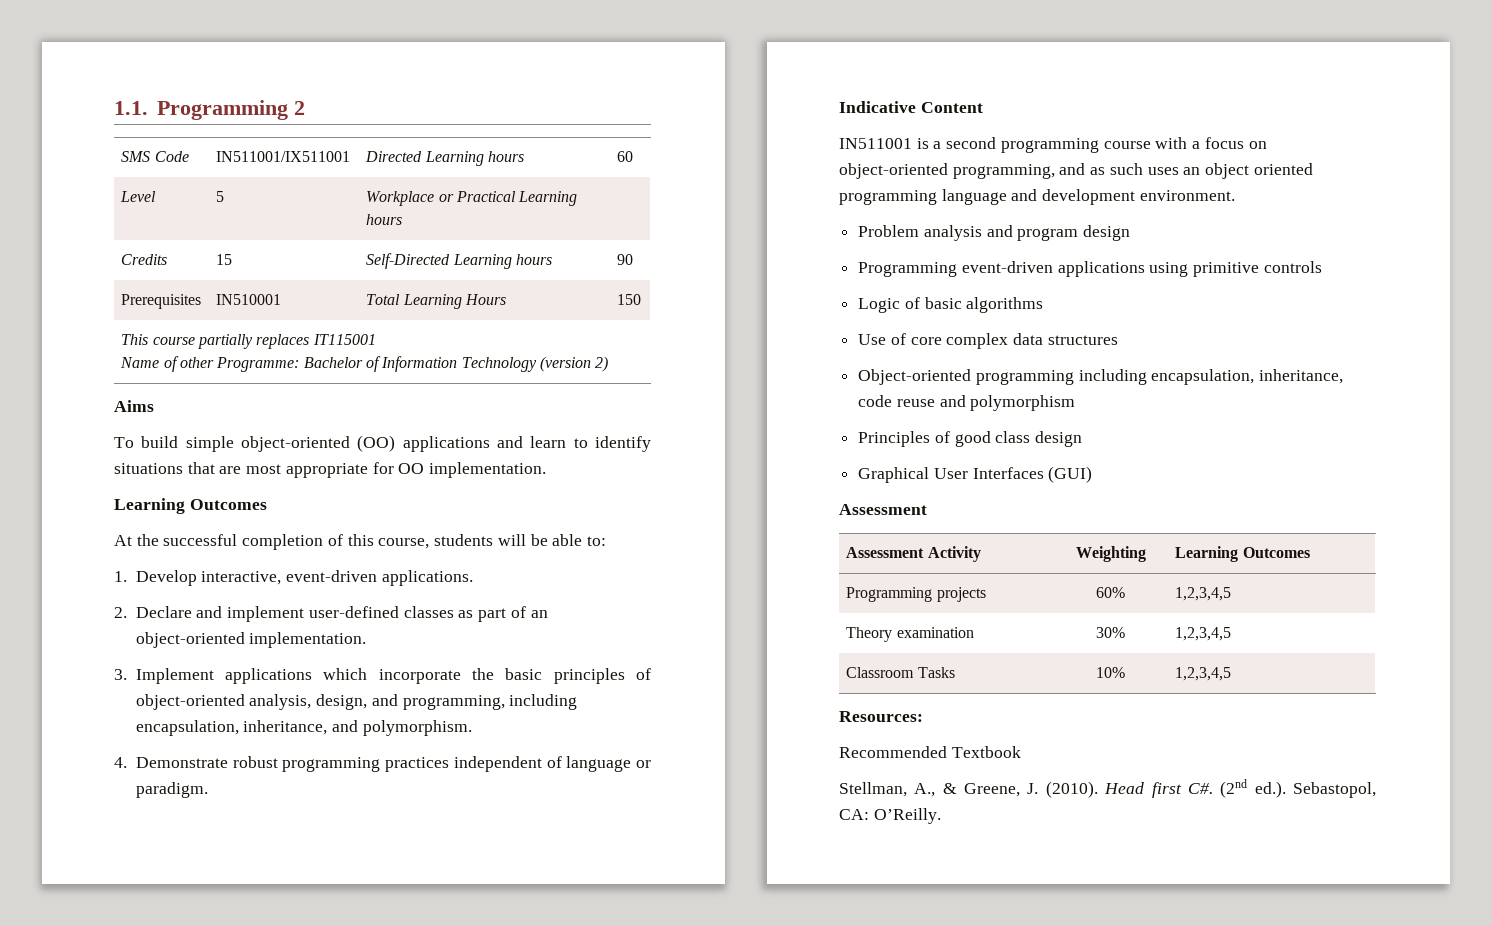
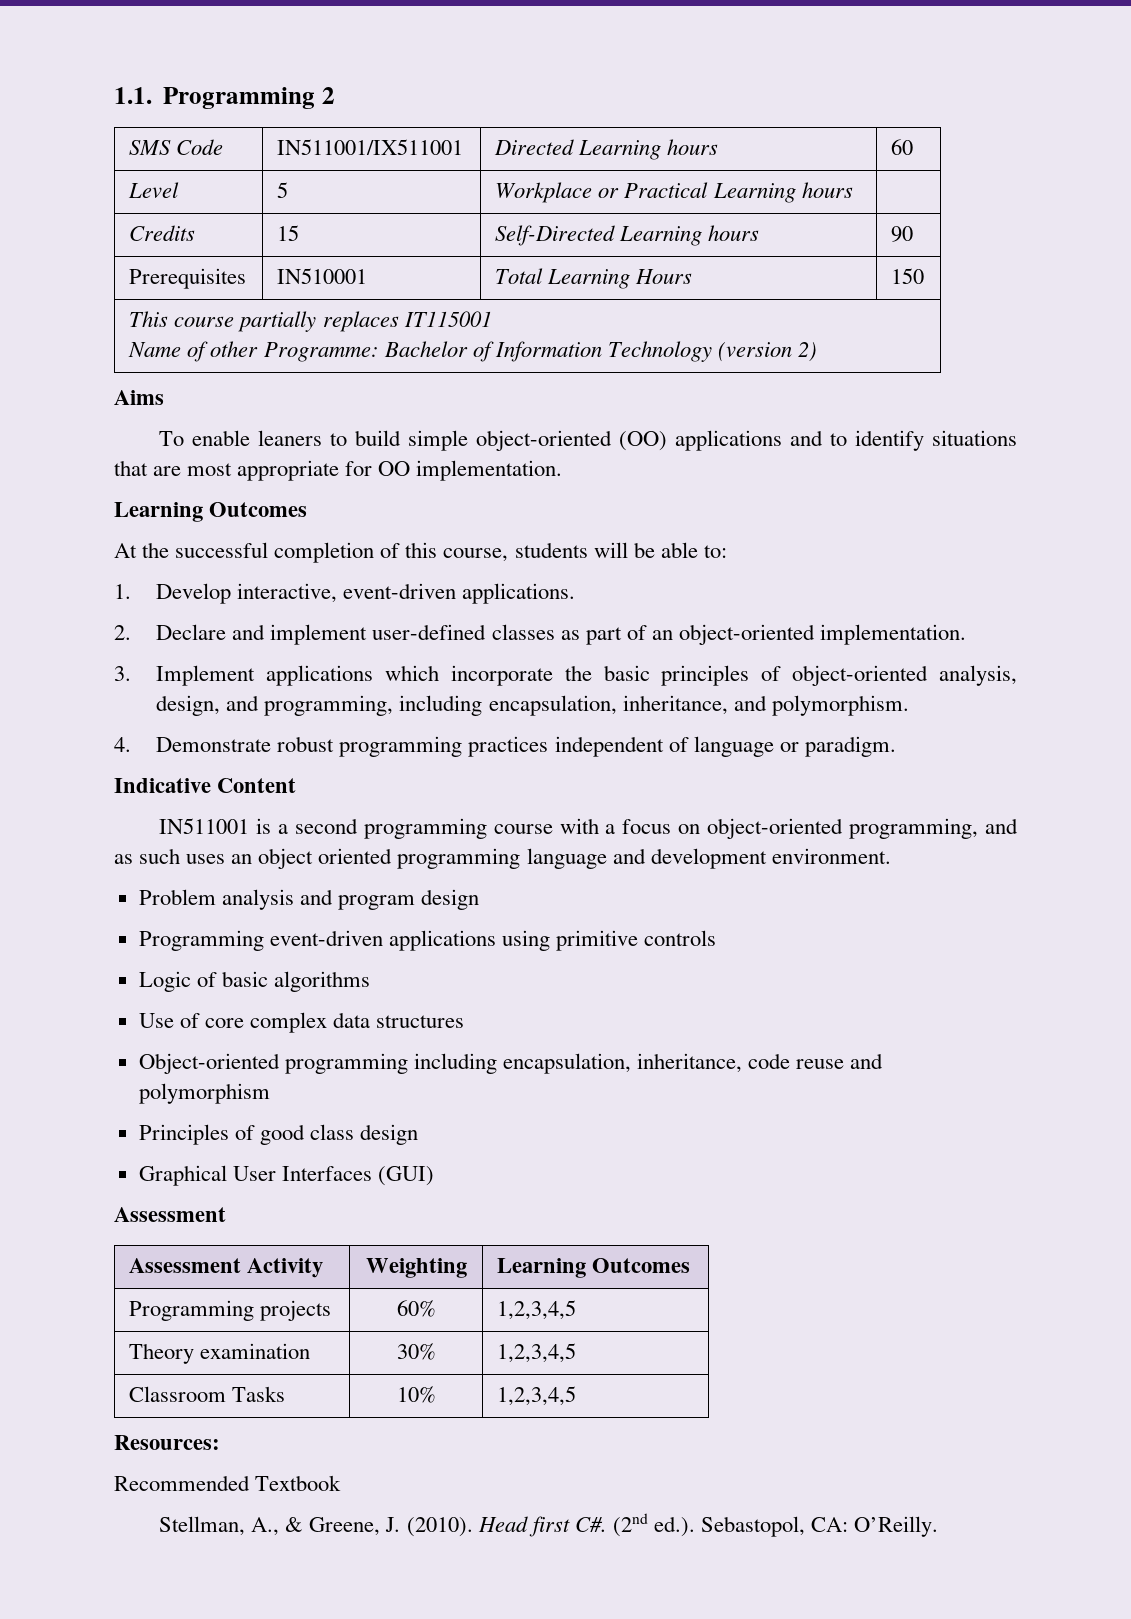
(134, 442) none -> [192,430,348,446] enable leaners to
[530,436,567,448] learn -> (824, 438) none

